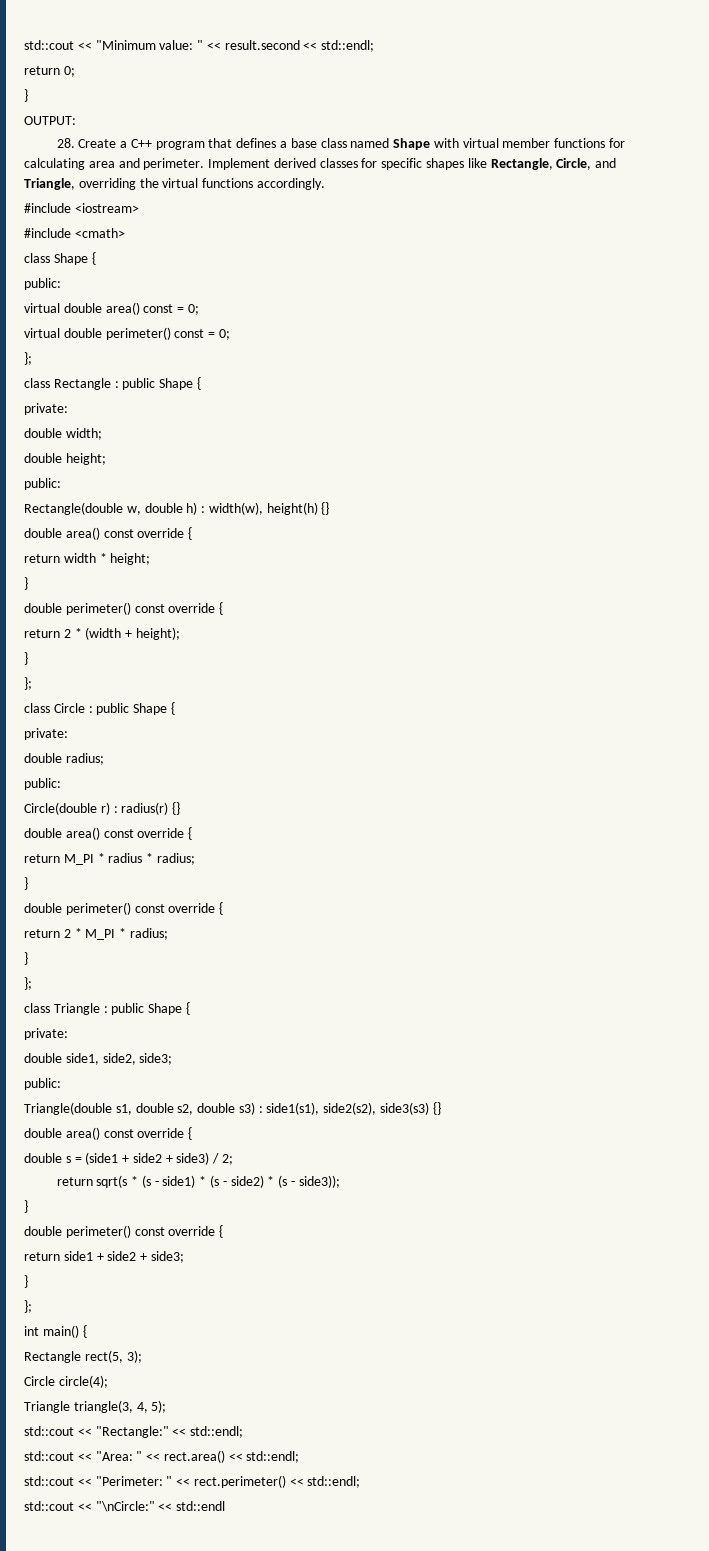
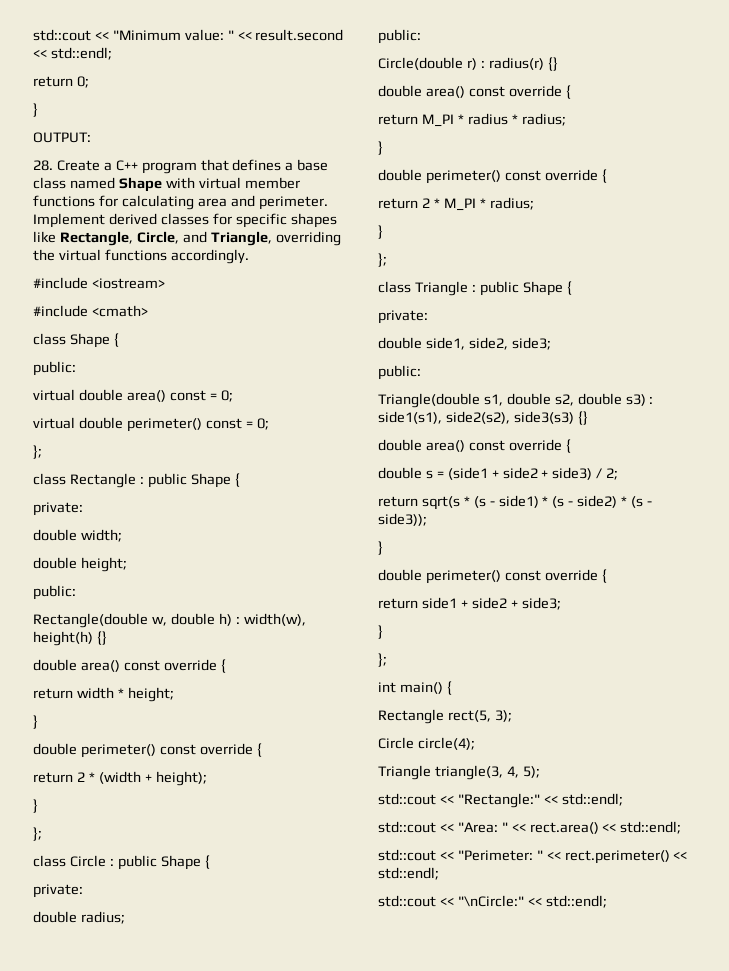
[176,1501,226,1511] std::endl -> [545,895,607,908] std::endl;

